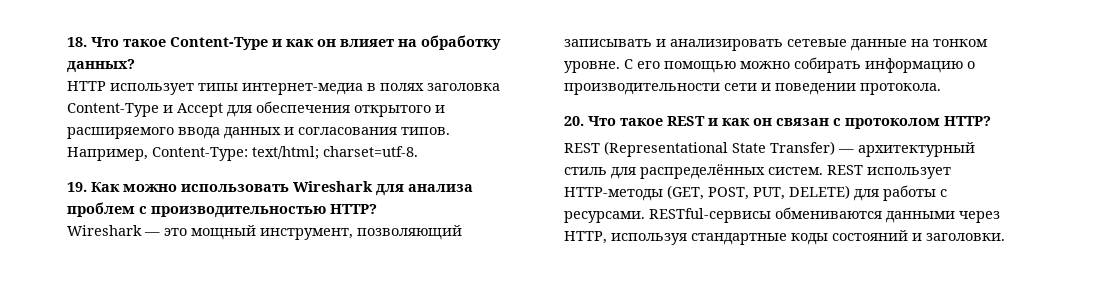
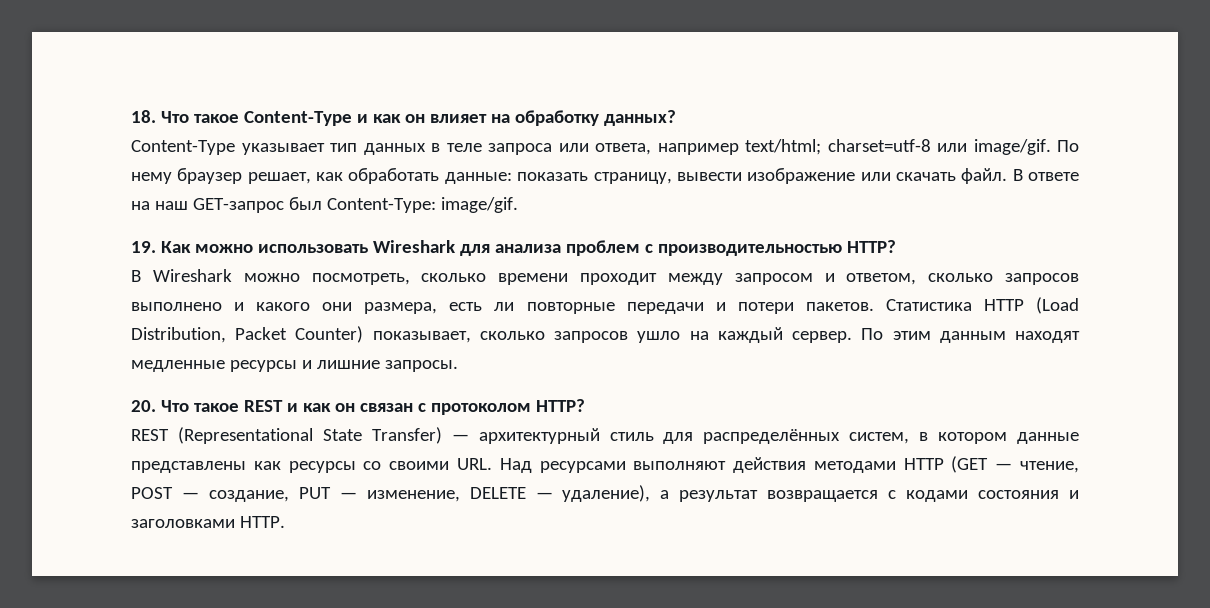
[67,81,500,95] [67,101,445,117] [67,127,450,139] [67,146,418,161] HTTP использует типы интернет-медиа в полях заголовка Content-Type и Accept для обеспечения открытого и расширяемого ввода данных и согласования типов. Например, Content-Type: text/html; charset=utf-8. -> [131,139,1079,155] [131,168,1080,184] [131,197,518,213] Content-Type указывает тип данных в теле запроса или ответа, например text/html; charset=utf-8 или image/gif. По нему браузер решает, как обработать данные: показать страницу, вывести изображение или скачать файл. В ответе на наш GET-запрос был Content-Type: image/gif.
[67,225,462,240] [564,39,988,51] [564,57,975,73] [564,83,941,95] Wireshark — это мощный инструмент, позволяющий записывать и анализировать сетевые данные на тонком уровне. С его помощью можно собирать информацию о производительности сети и поведении протокола. -> [131,269,1080,285] [131,297,1079,314] [131,326,1081,343] [131,360,458,372] В Wireshark можно посмотреть, сколько времени проходит между запросом и ответом, сколько запросов выполнено и какого они размера, есть ли повторные передачи и потери пакетов. Статистика HTTP (Load Distribution, Packet Counter) показывает, сколько запросов ушло на каждый сервер. По этим данным находят медленные ресурсы и лишние запросы.
[768,165,951,179] [564,185,947,201] [564,207,1000,223] [564,230,1005,245] систем. REST использует HTTP-методы (GET, POST, PUT, DELETE) для работы с ресурсами. RESTful-сервисы обмениваются данными через HTTP, используя стандартные коды состояний и заголовки. -> [849,432,1079,444] [131,456,1080,473] [131,485,1079,502] [131,516,285,528] систем, в котором данные представлены как ресурсы со своими URL. Над ресурсами выполняют действия методами HTTP (GET — чтение, POST — создание, PUT — изменение, DELETE — удаление), а результат возвращается с кодами состояния и заголовками HTTP.

